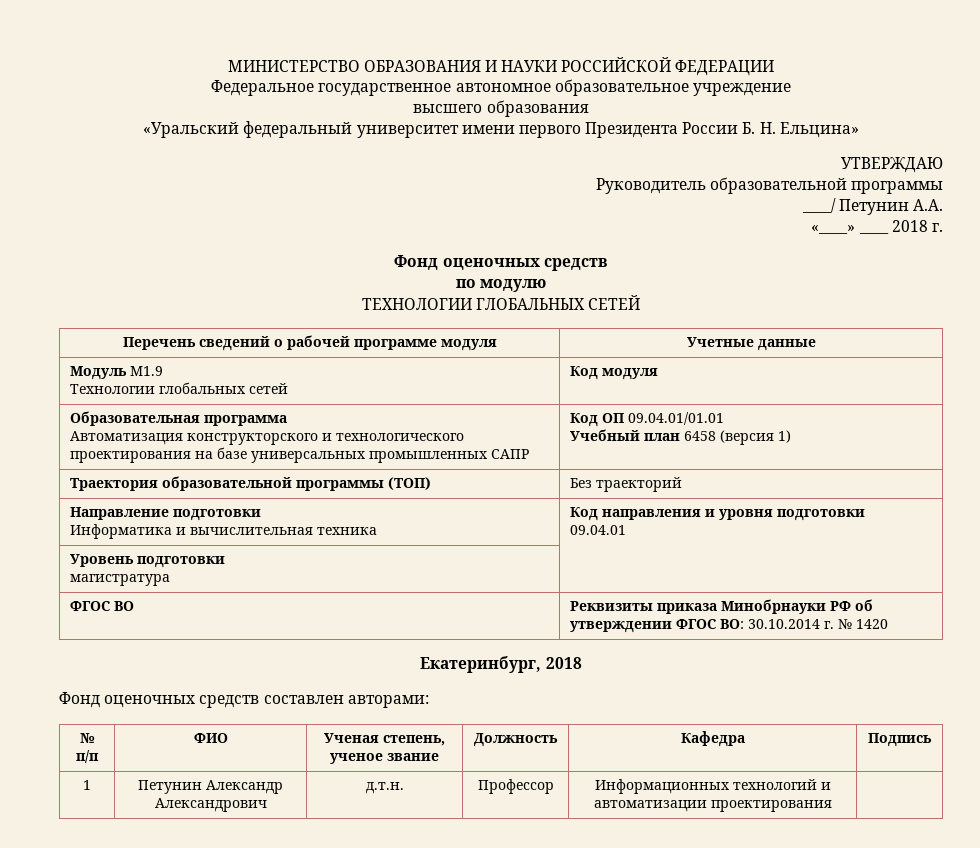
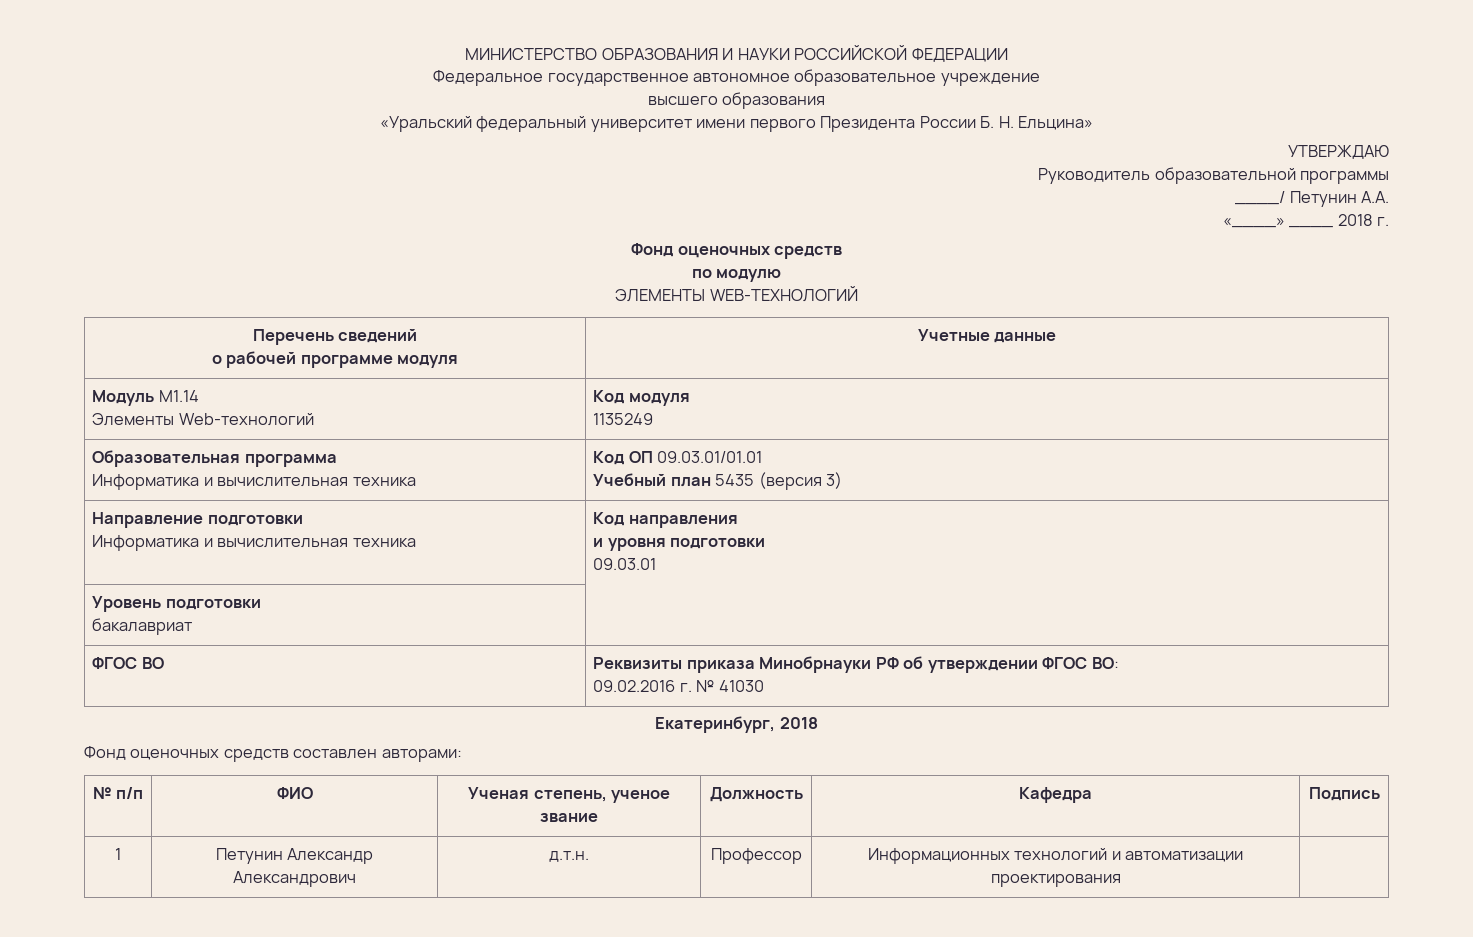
[361,295,641,310] ТЕХНОЛОГИИ ГЛОБАЛЬНЫХ СЕТЕЙ -> [615,286,858,302] ЭЛЕМЕНТЫ WEB-ТЕХНОЛОГИЙ
(270, 343) none -> (418, 336) //
[129,366,163,376] [69,382,288,394] М1.9 // Технологии глобальных сетей -> [158,390,199,402] [92,413,314,426] М1.14 // Элементы Web-технологий
(658, 374) none -> [593,413,654,425] // 1135249
[69,431,464,445] [69,447,529,463] Автоматизация конструкторского и технологического проектирования на базе универсальных промышленных САПР -> [92,474,416,490] Информатика и вычислительная техника
[627,412,724,425] 09.04.01/01.01 -> [657,451,763,463] 09.03.01/01.01
[683,430,791,445] [69,476,431,491] [569,477,682,492] 6458 (версия 1) // Траектория образовательной программы (ТОП) | Без траекторий -> [715,472,843,490] 5435 (версия 3)
(701, 514) none -> (738, 521) //
[569,525,626,535] 09.04.01 -> [593,558,657,570] 09.03.01
[69,574,170,586] магистратура -> [92,618,193,635] бакалавриат
[747,619,820,629] 30.10.2014 -> [593,680,676,692] // 09.02.2016
[855,619,888,629] 1420 -> [718,680,764,692] 41030

